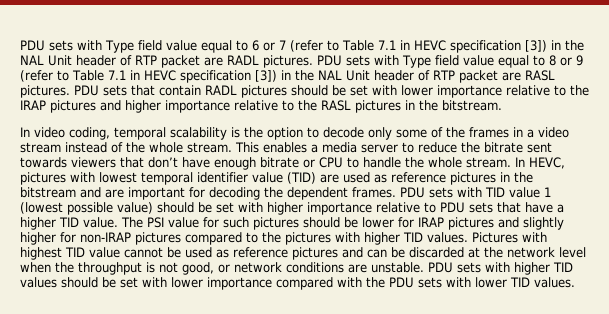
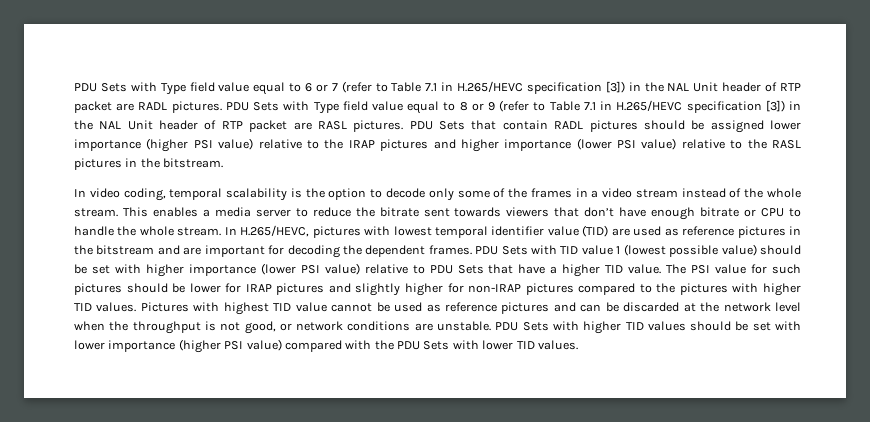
[20,40,73,51] PDU sets -> [74,83,127,92] PDU Sets
[413,40,446,51] HEVC -> [457,81,524,92] H.265/HEVC
[346,55,370,66] sets -> [253,102,280,111] Sets
[143,70,176,81] HEVC -> [616,100,683,111] H.265/HEVC
[103,85,127,96] sets -> [439,121,466,130] Sets
[350,85,502,98] set with lower importance -> [710,120,801,133] [74,138,254,152] assigned lower importance (higher PSI value)
(230, 106) none -> [576,138,677,150] (lower PSI value)
[529,157,565,169] HEVC, -> [240,225,310,237] H.265/HEVC,
[429,187,453,198] sets -> [501,246,528,255] Sets
(372, 208) none -> [260,263,360,275] (lower PSI value)
[469,202,493,213] sets -> [457,265,484,274] Sets
[457,262,481,273] sets -> [522,322,549,331] Sets
(272, 283) none -> [178,339,282,353] (higher PSI value)
[418,277,442,288] sets -> [423,341,450,350] Sets

